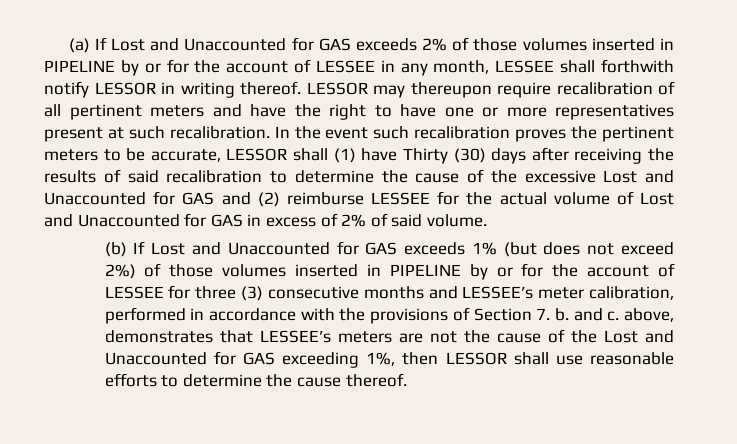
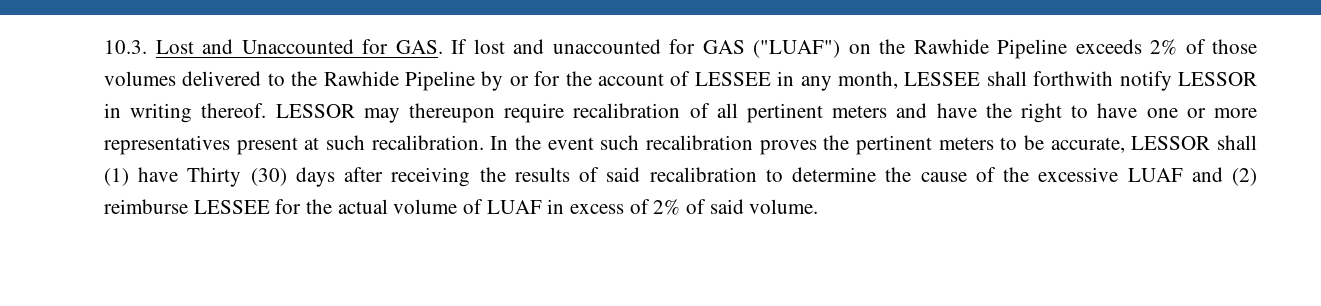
[68,37,351,53] (a) If Lost and Unaccounted for GAS -> [104,39,1067,59] 10.3. Lost and Unaccounted for GAS. If lost and unaccounted for GAS ("LUAF") on the Rawhide Pipeline
[591,38,675,51] [44,60,115,72] inserted in PIPELINE -> [182,71,475,91] delivered to the Rawhide Pipeline
[603,170,674,183] [44,191,215,205] Lost and Unaccounted for GAS -> [1127,168,1183,182] LUAF
[640,192,674,205] [44,213,243,227] Lost and Unaccounted for GAS -> [486,200,542,214] LUAF
[104,241,674,257] [104,263,675,280] [104,285,674,301] [104,307,674,324] [104,329,674,343] [104,351,674,368] [104,373,407,387] // (b) If Lost and Unaccounted for GAS exceeds 1% (but does not exceed 2%) of those volumes inserted in PIPELINE by or for the account of LESSEE for three (3) consecutive months and LESSEE’s meter calibration, performed in accordance with the provisions of Section 7. b. and c. above, demonstrates that LESSEE’s meters are not the cause of the Lost and Unaccounted for GAS exceeding 1%, then LESSOR shall use reasonable efforts to determine the cause thereof. -> (819, 206) none

